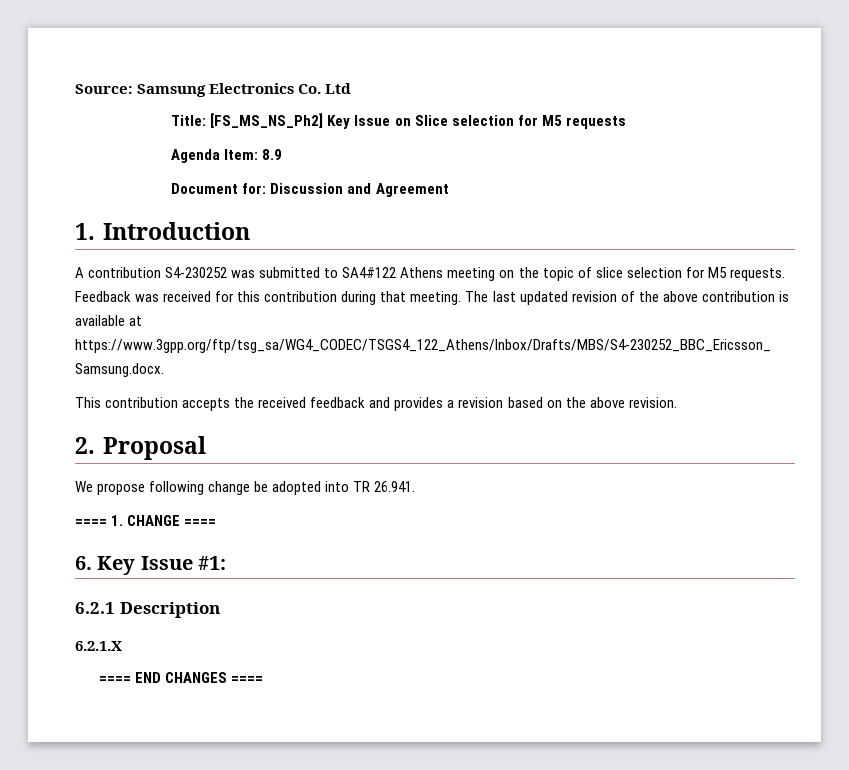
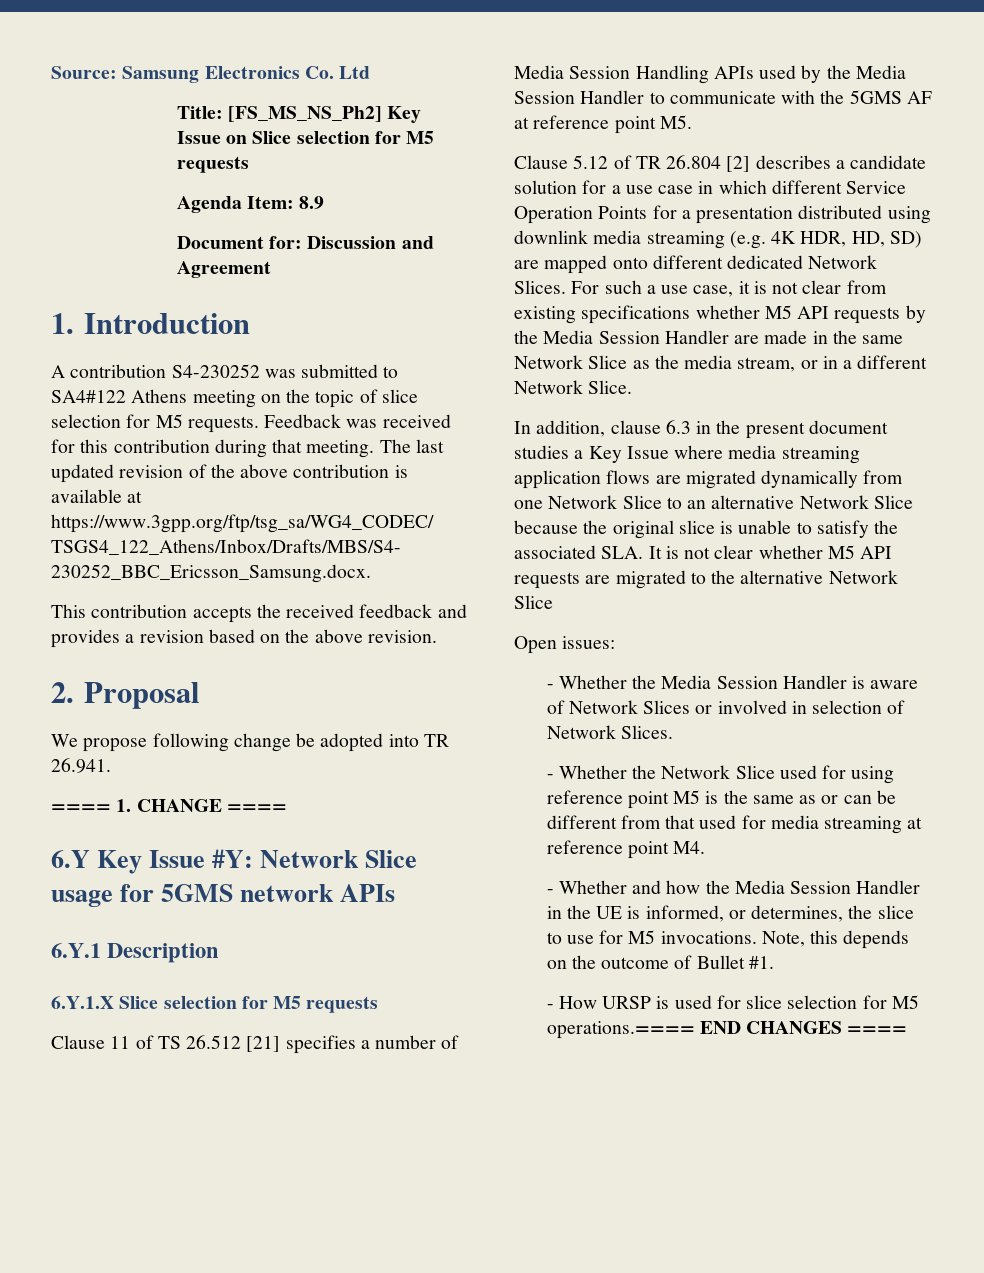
[75,556,227,575] [75,602,220,618] [75,641,122,651] [99,676,132,683] 6. Key Issue #1: // 6.2.1 Description // 6.2.1.X // ==== -> [51,849,418,874] [51,884,396,907] [51,943,220,963] [51,996,379,1013] [51,1035,460,1054] [514,65,906,84] [514,90,932,104] [514,115,692,134] [514,155,927,172] [514,180,907,194] [514,205,931,224] [514,230,922,249] [514,255,878,274] [514,280,887,297] [514,305,926,324] [514,330,904,344] [514,355,928,372] [514,380,633,394] [514,420,888,439] [514,445,860,464] [514,470,904,489] [514,495,913,509] [514,520,899,539] [514,545,893,559] [514,570,898,589] [514,595,553,609] [514,636,616,654] [546,675,919,689] [546,700,906,714] [546,725,673,739] [546,765,895,784] [546,790,896,809] [546,815,923,834] [546,840,706,859] [546,880,921,894] [546,905,914,922] [546,930,910,949] [546,955,774,969] [546,995,919,1009] [546,1021,695,1039] 6.Y Key Issue #Y: Network Slice usage for 5GMS network APIs // 6.Y.1 Description // 6.Y.1.X Slice selection for M5 requests // Clause 11 of TS 26.512 [21] specifies a number of Media Session Handling APIs used by the Media Session Handler to communicate with the 5GMS AF at reference point M5. // Clause 5.12 of TR 26.804 [2] describes a candidate solution for a use case in which different Service Operation Points for a presentation distributed using downlink media streaming (e.g. 4K HDR, HD, SD) are mapped onto different dedicated Network Slices. For such a use case, it is not clear from existing specifications whether M5 API requests by the Media Session Handler are made in the same Network Slice as the media stream, or in a different Network Slice. // In addition, clause 6.3 in the present document studies a Key Issue where media streaming application flows are migrated dynamically from one Network Slice to an alternative Network Slice because the original slice is unable to satisfy the associated SLA. It is not clear whether M5 API requests are migrated to the alternative Network Slice // Open issues: // - Whether the Media Session Handler is aware of Network Slices or involved in selection of Network Slices. // - Whether the Network Slice used for using reference point M5 is the same as or can be different from that used for media streaming at reference point M4. // - Whether and how the Media Session Handler in the UE is informed, or determines, the slice to use for M5 invocations. Note, this depends on the outcome of Bullet #1. // - How URSP is used for slice selection for M5 operations.====

